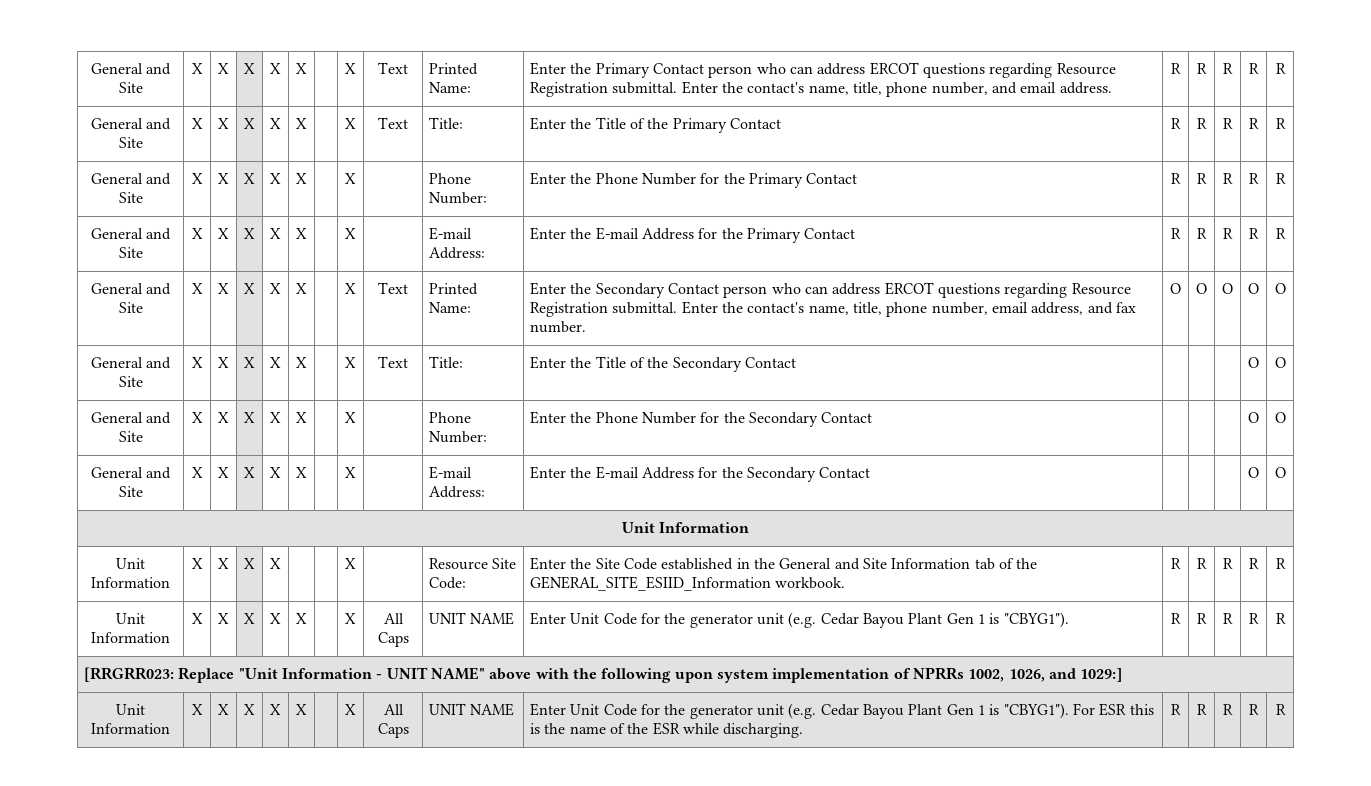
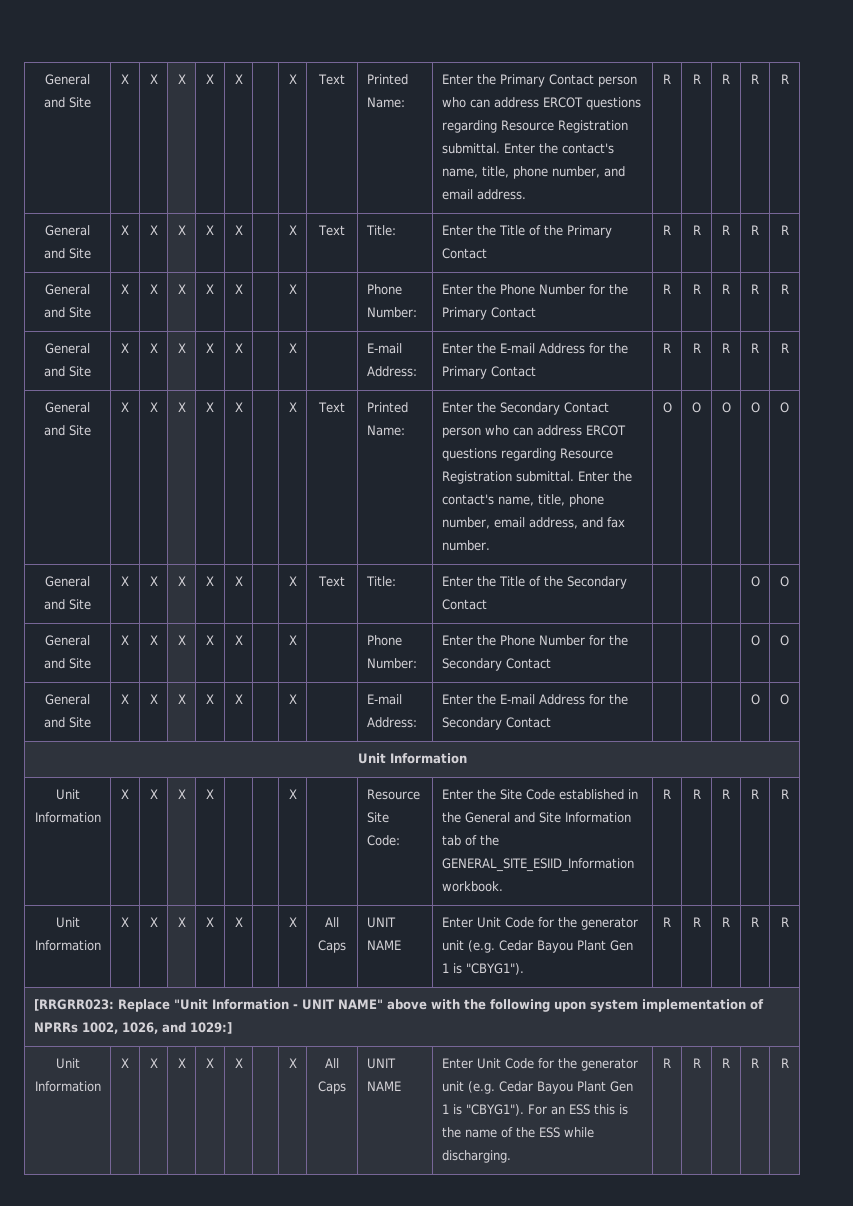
[1099,703,1127,716] ESR -> [550,1104,590,1115] an ESS
[652,722,680,735] ESR -> [538,1127,560,1138] ESS

